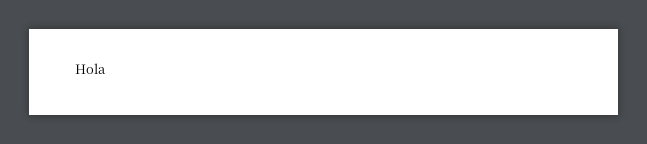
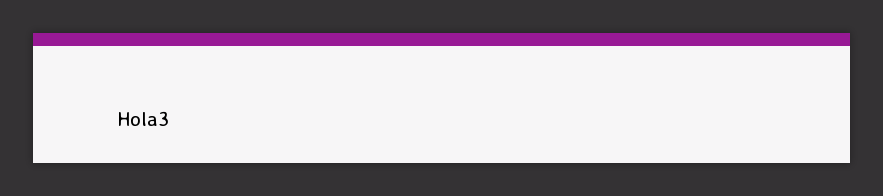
[75,63,106,74] Hola -> [117,111,169,126] Hola3

